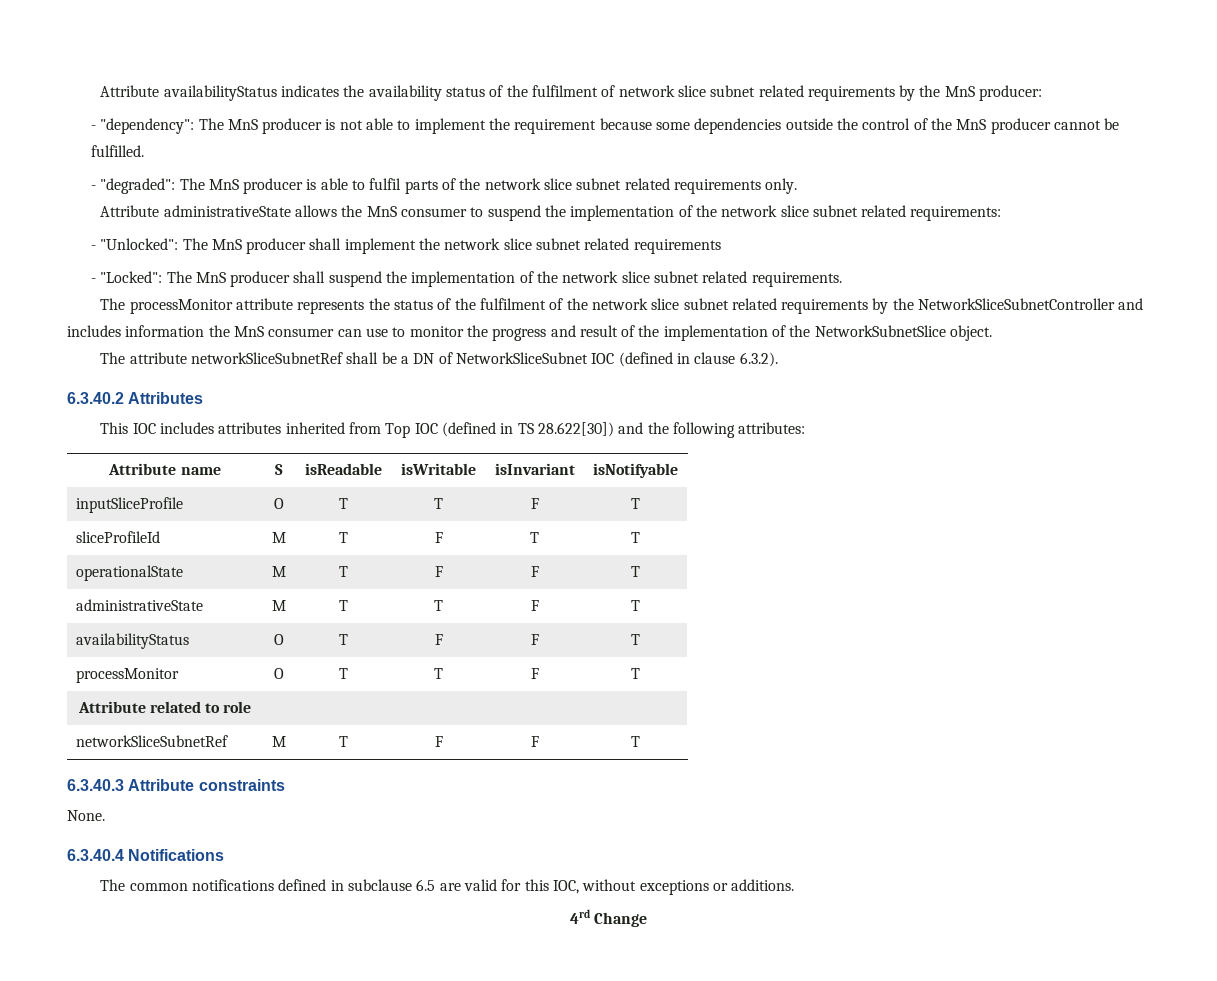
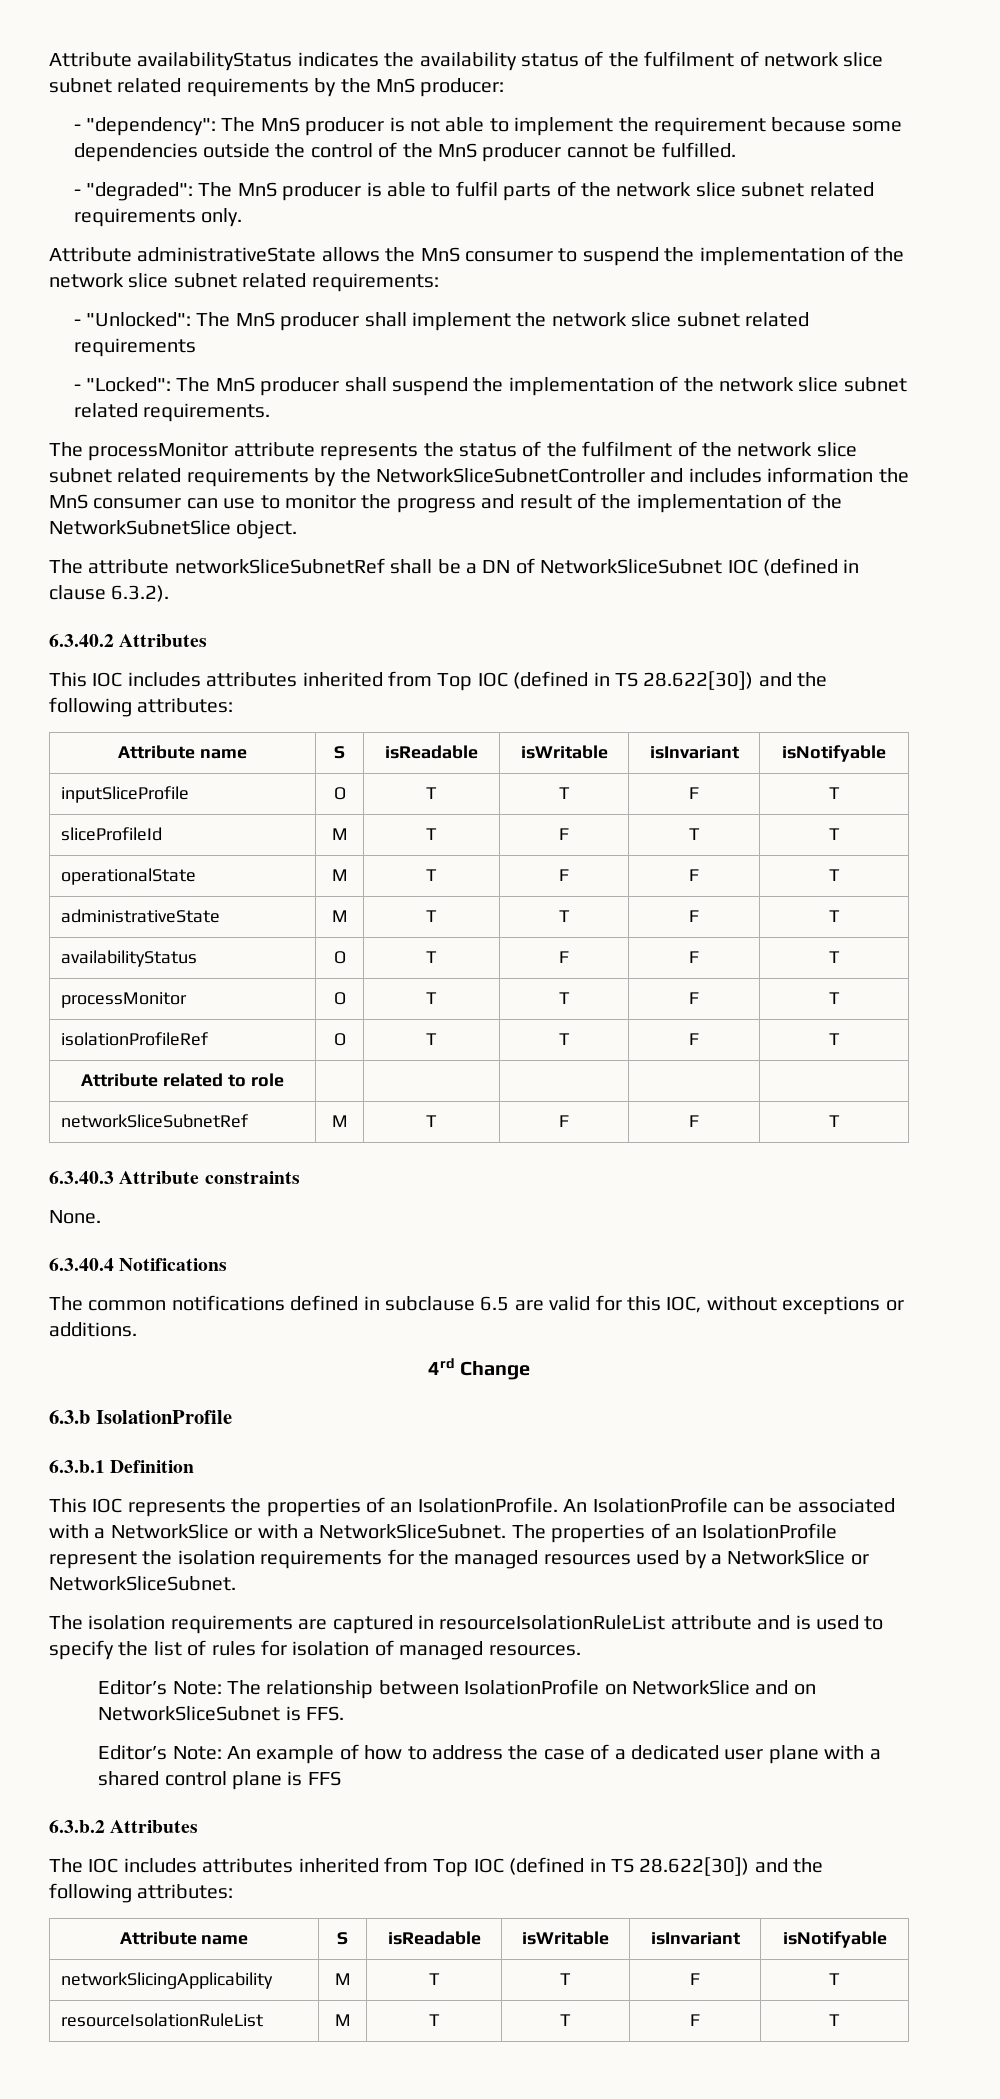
(640, 673) none -> [61,1032,209,1046] [333,1033,346,1046] [426,1033,437,1045] [558,1033,570,1045] [689,1033,699,1045] [828,1033,840,1045] // isolationProfileRef | O | T | T | F | T
(648, 919) none -> [49,1410,232,1424] [49,1460,195,1473] [49,1497,895,1517] [49,1523,838,1543] [49,1549,869,1569] [49,1576,236,1591] [49,1615,884,1634] [49,1640,581,1660] [98,1679,816,1699] [98,1706,345,1721] [98,1744,881,1764] [98,1771,341,1790] [49,1820,199,1833] [49,1857,824,1877] [49,1883,234,1903] [119,1931,249,1945] [337,1932,348,1945] [387,1931,481,1945] [522,1931,609,1945] [650,1932,740,1945] [782,1931,887,1948] [61,1972,274,1989] [334,1973,351,1985] [428,1973,440,1985] [560,1973,571,1985] [690,1973,700,1985] [829,1973,840,1985] [61,2013,264,2027] [334,2014,351,2026] [428,2014,440,2026] [560,2014,571,2026] [690,2014,700,2026] [829,2014,840,2026] // 6.3.b IsolationProfile // 6.3.b.1 Definition // This IOC represents the properties of an IsolationProfile. An IsolationProfile can be associated with a NetworkSlice or with a NetworkSliceSubnet. The properties of an IsolationProfile represent the isolation requirements for the managed resources used by a NetworkSlice or NetworkSliceSubnet. // The isolation requirements are captured in resourceIsolationRuleList attribute and is used to specify the list of rules for isolation of managed resources. // Editor’s Note: The relationship between IsolationProfile on NetworkSlice and on NetworkSliceSubnet is FFS. // Editor’s Note: An example of how to address the case of a dedicated user plane with a shared control plane is FFS // 6.3.b.2 Attributes // The IOC includes attributes inherited from Top IOC (defined in TS 28.622[30]) and the following attributes: // Attribute name | S | isReadable | isWritable | isInvariant | isNotifyable // networkSlicingApplicability | M | T | T | F | T // resourceIsolationRuleList | M | T | T | F | T

